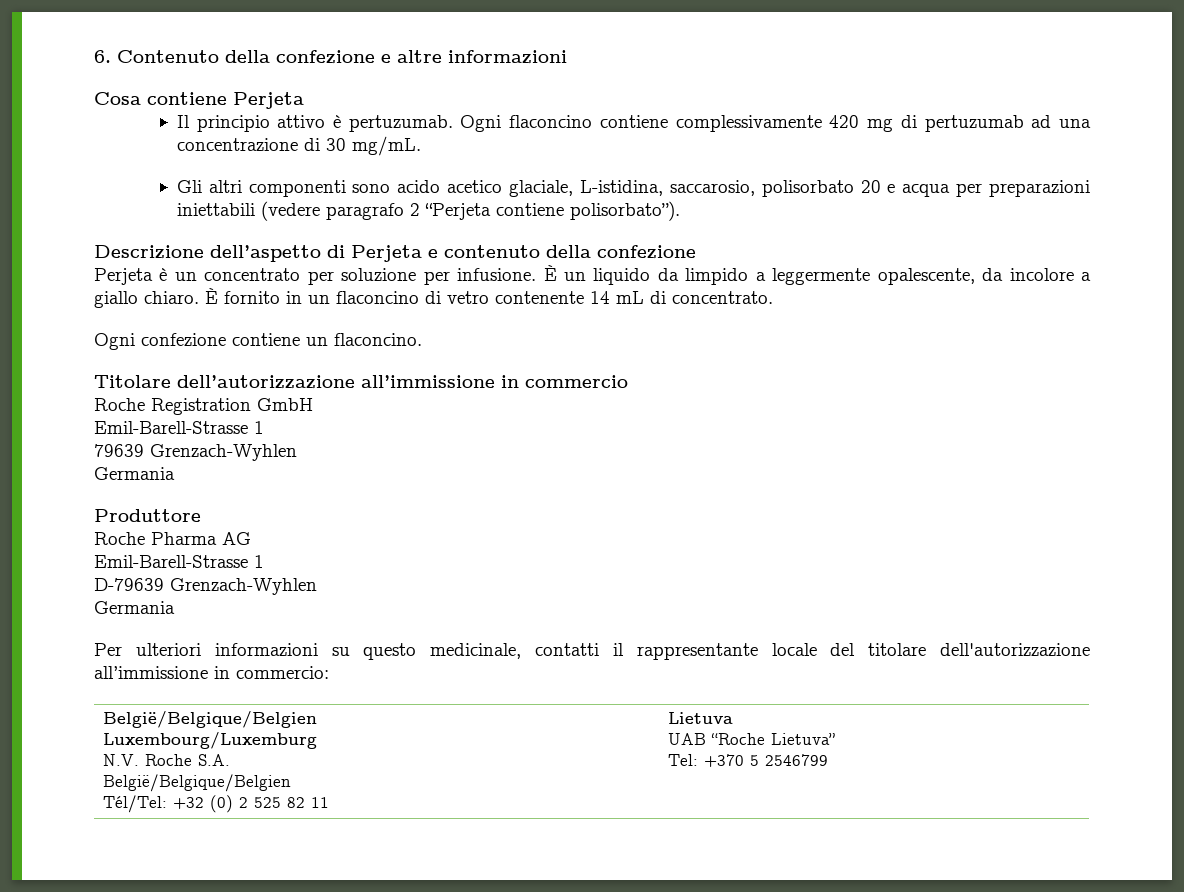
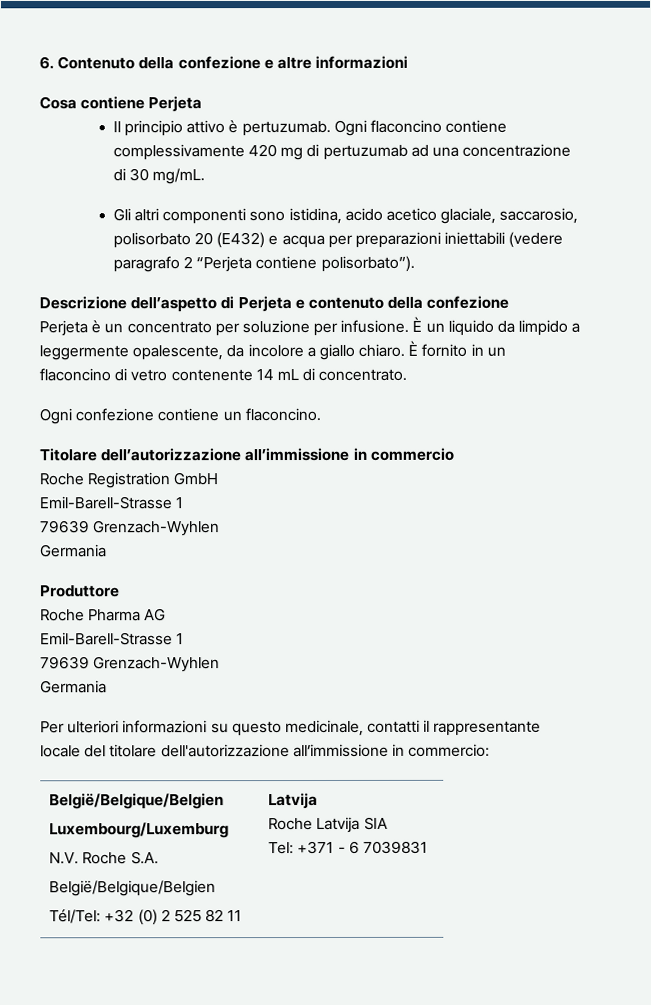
(391, 188) none -> [288,207,342,225] istidina,
[579,180,663,196] L-istidina, -> (497, 215) none
(881, 186) none -> [216,232,266,249] (E432)
[94,578,164,591] D-79639 -> [40,656,90,670] 79639
[668,712,734,724] [668,733,836,745] [668,754,829,767] Lietuva // UAB “Roche Lietuva” // Tel: +370 5 2546799 -> [268,793,319,810] [268,816,388,834] [268,840,428,855] Latvija // Roche Latvija SIA // Tel: +371 - 6 7039831

